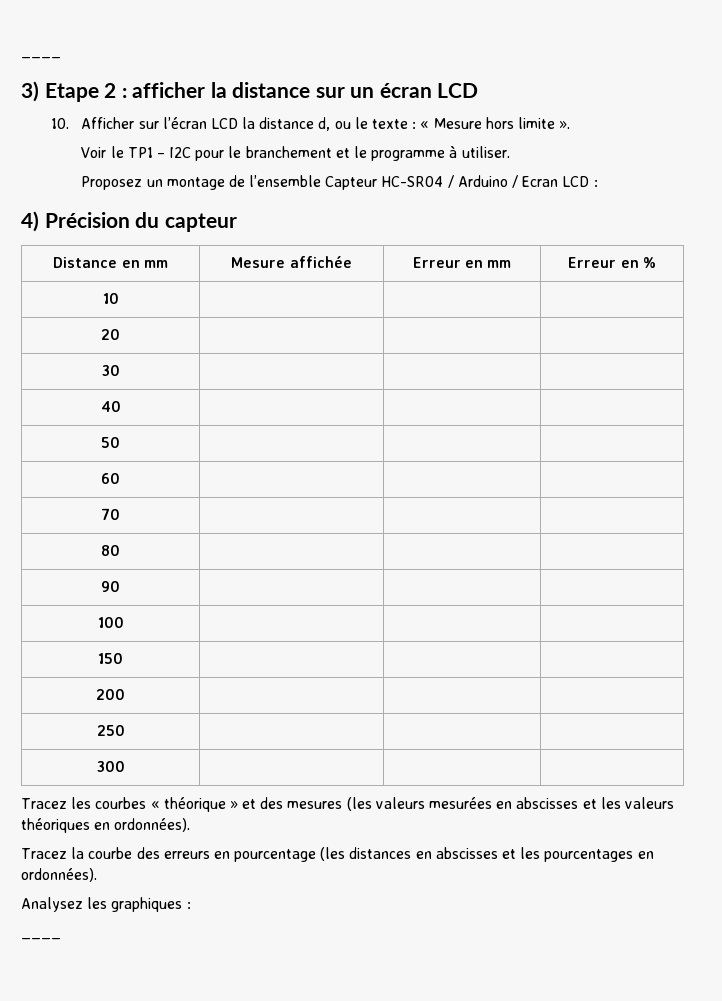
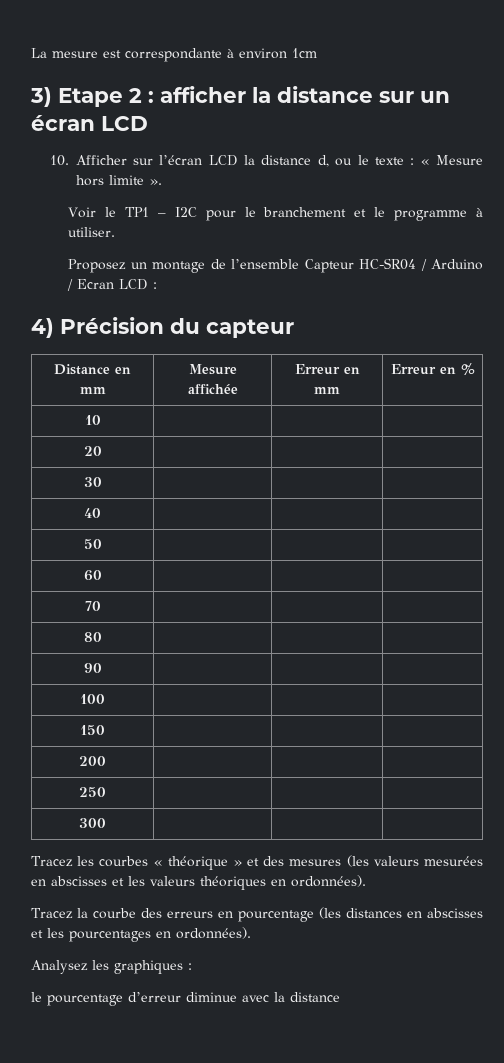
[21,57,61,59] ____ -> [31,48,317,62] La mesure est correspondante à environ 1cm
[21,938,61,940] ____ -> [31,992,340,1006] le pourcentage d’erreur diminue avec la distance

